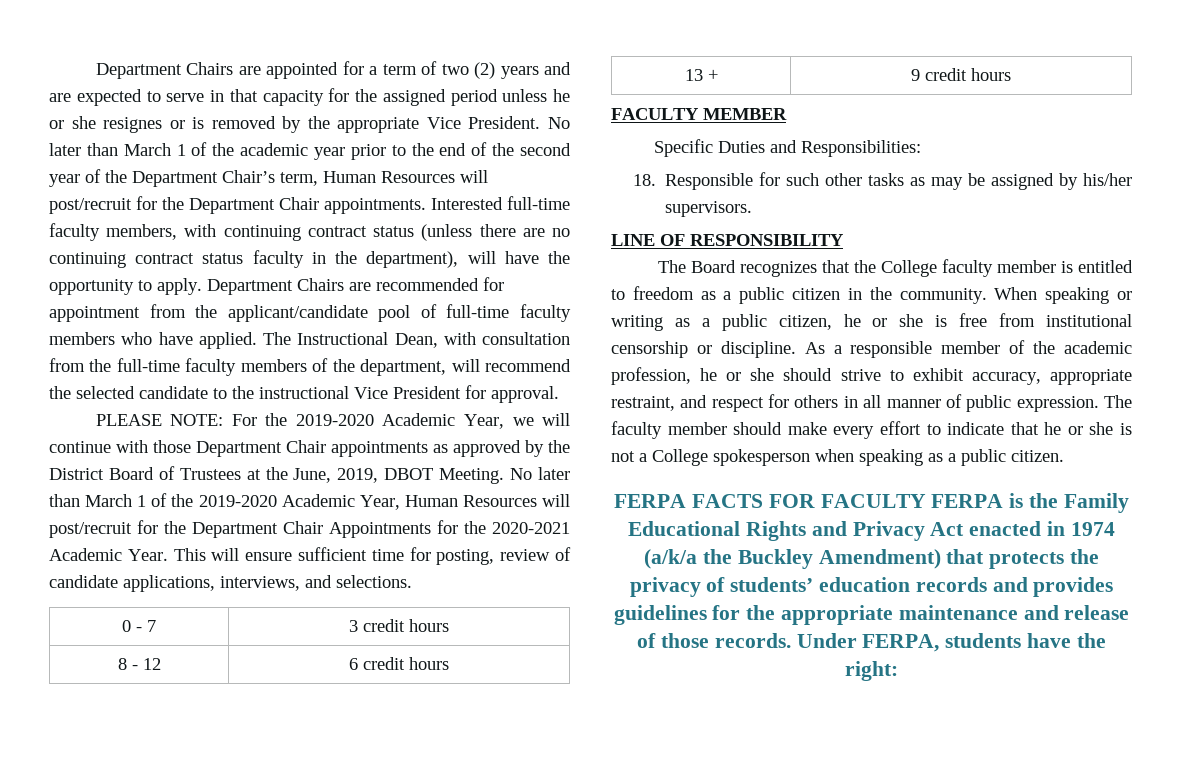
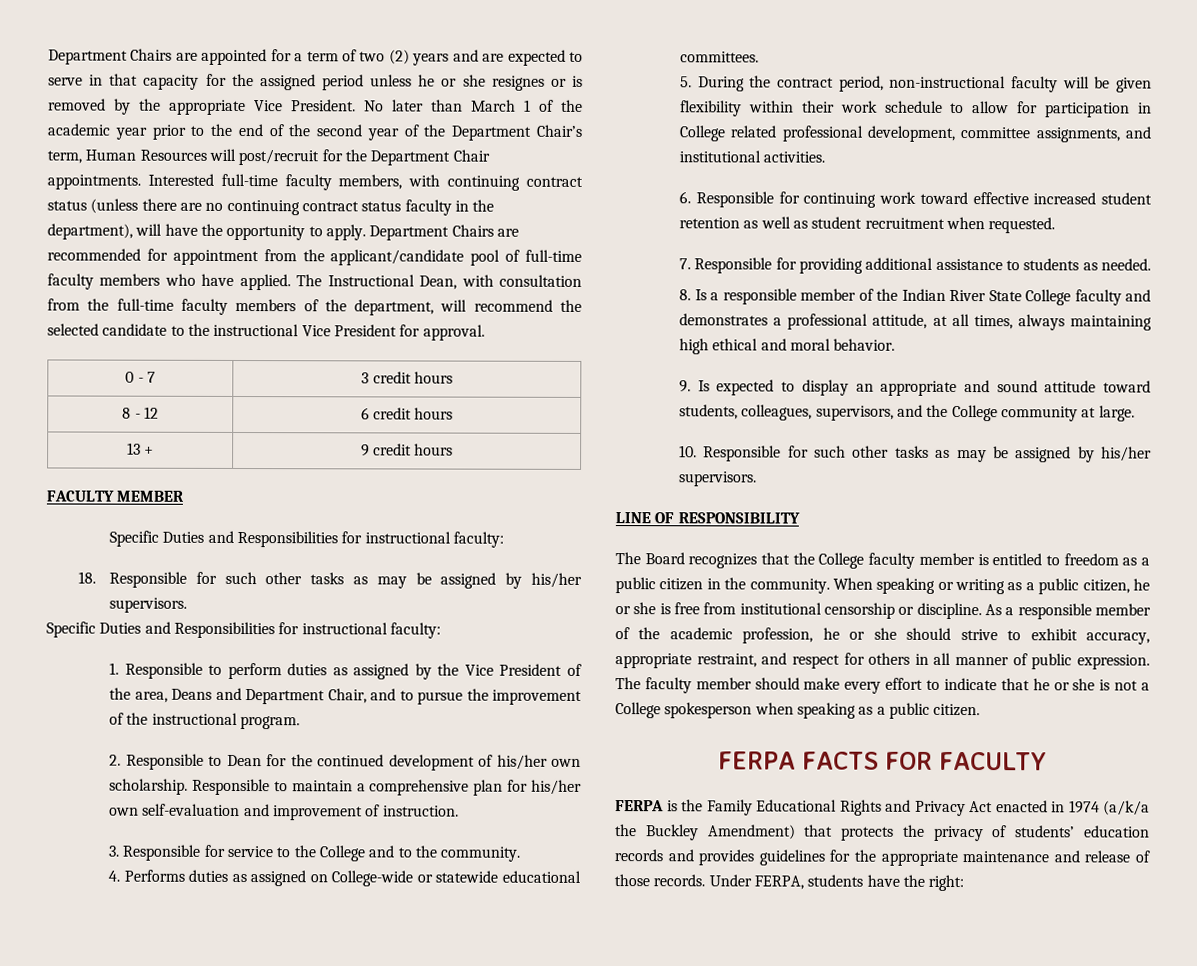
[95,413,570,429] [49,440,570,457] [49,466,571,484] [49,493,570,510] [49,520,570,538] [49,547,571,565] [49,575,412,592] // PLEASE NOTE: For the 2019-2020 Academic Year, we will continue with those Department Chair appointments as approved by the District Board of Trustees at the June, 2019, DBOT Meeting. No later than March 1 of the 2019-2020 Academic Year, Human Resources will post/recruit for the Department Chair Appointments for the 2020-2021 Academic Year. This will ensure sufficient time for posting, review of candidate applications, interviews, and selections. -> (485, 332) none
[801,140,922,157] Responsibilities: -> [236,530,504,548] Responsibilities for instructional faculty:
(752, 209) none -> [46,621,441,639] [109,662,582,680] [109,687,582,705] [109,712,300,730] [109,753,581,771] [109,778,582,796] [109,803,459,821] [108,844,521,862] [108,869,581,887] [680,51,760,63] [680,75,1152,93] [680,100,1152,118] [679,125,1151,143] [679,150,826,163] [679,191,1152,208] [679,216,1056,234] [679,257,1151,274] [679,288,1151,306] [679,313,1152,331] [679,338,896,355] [679,379,1151,397] [679,404,1135,422] [679,445,1152,463] [678,471,758,487] // Specific Duties and Responsibilities for instructional faculty: // 1. Responsible to perform duties as assigned by the Vice President of the area, Deans and Department Chair, and to pursue the improvement of the instructional program. // 2. Responsible to Dean for the continued development of his/her own scholarship. Responsible to maintain a comprehensive plan for his/her own self-evaluation and improvement of instruction. // 3. Responsible for service to the College and to the community. // 4. Performs duties as assigned on College-wide or statewide educational committees. // 5. During the contract period, non-instructional faculty will be given flexibility within their work schedule to allow for participation in College related professional development, committee assignments, and institutional activities. // 6. Responsible for continuing work toward effective increased student retention as well as student recruitment when requested. // 7. Responsible for providing additional assistance to students as needed. // 8. Is a responsible member of the Indian River State College faculty and demonstrates a professional attitude, at all times, always maintaining high ethical and moral behavior. // 9. Is expected to display an appropriate and sound attitude toward students, colleagues, supervisors, and the College community at large. // 10. Responsible for such other tasks as may be assigned by his/her supervisors.
(926, 501) none -> (1048, 761) //

